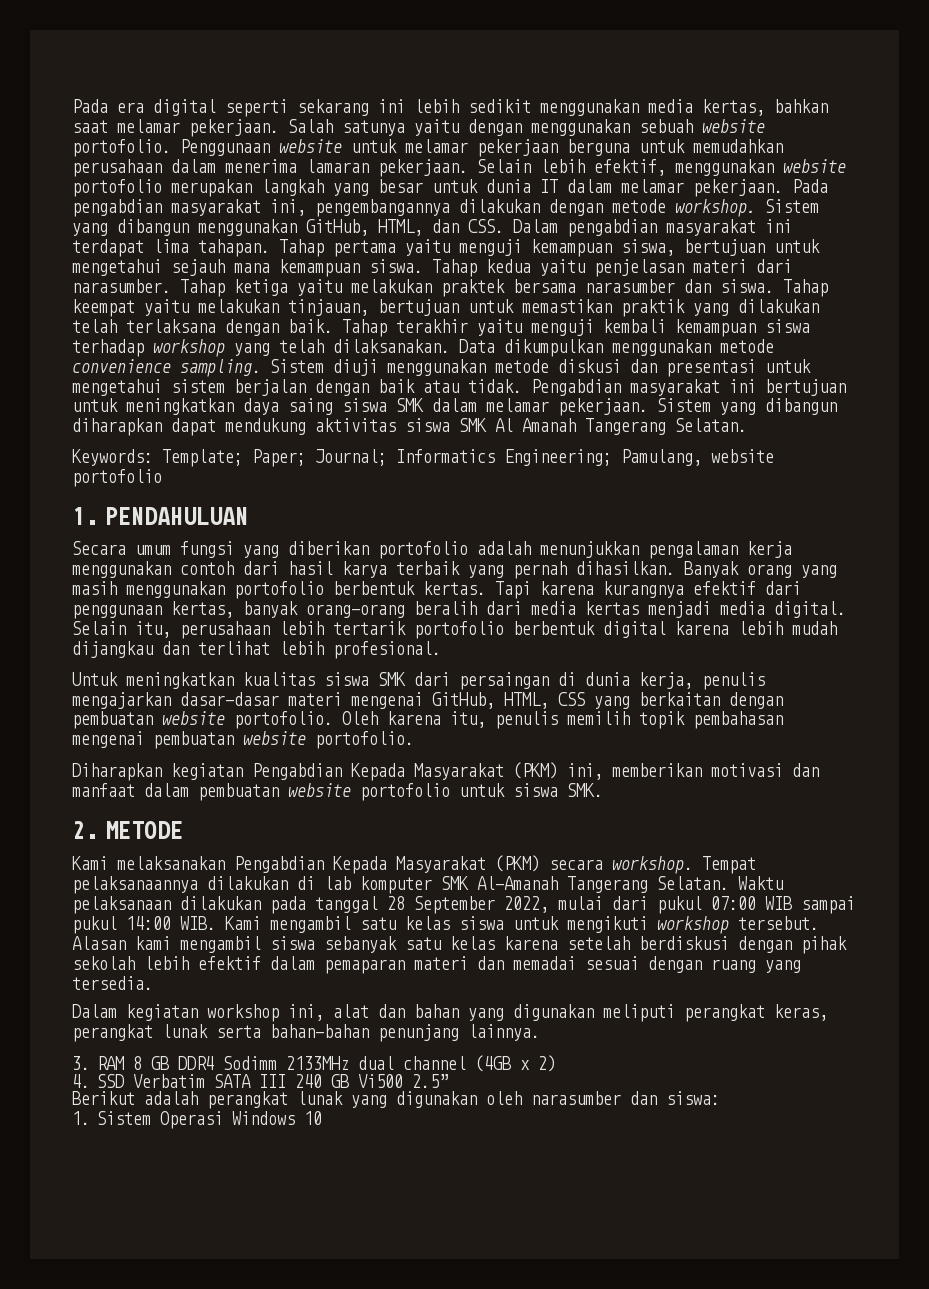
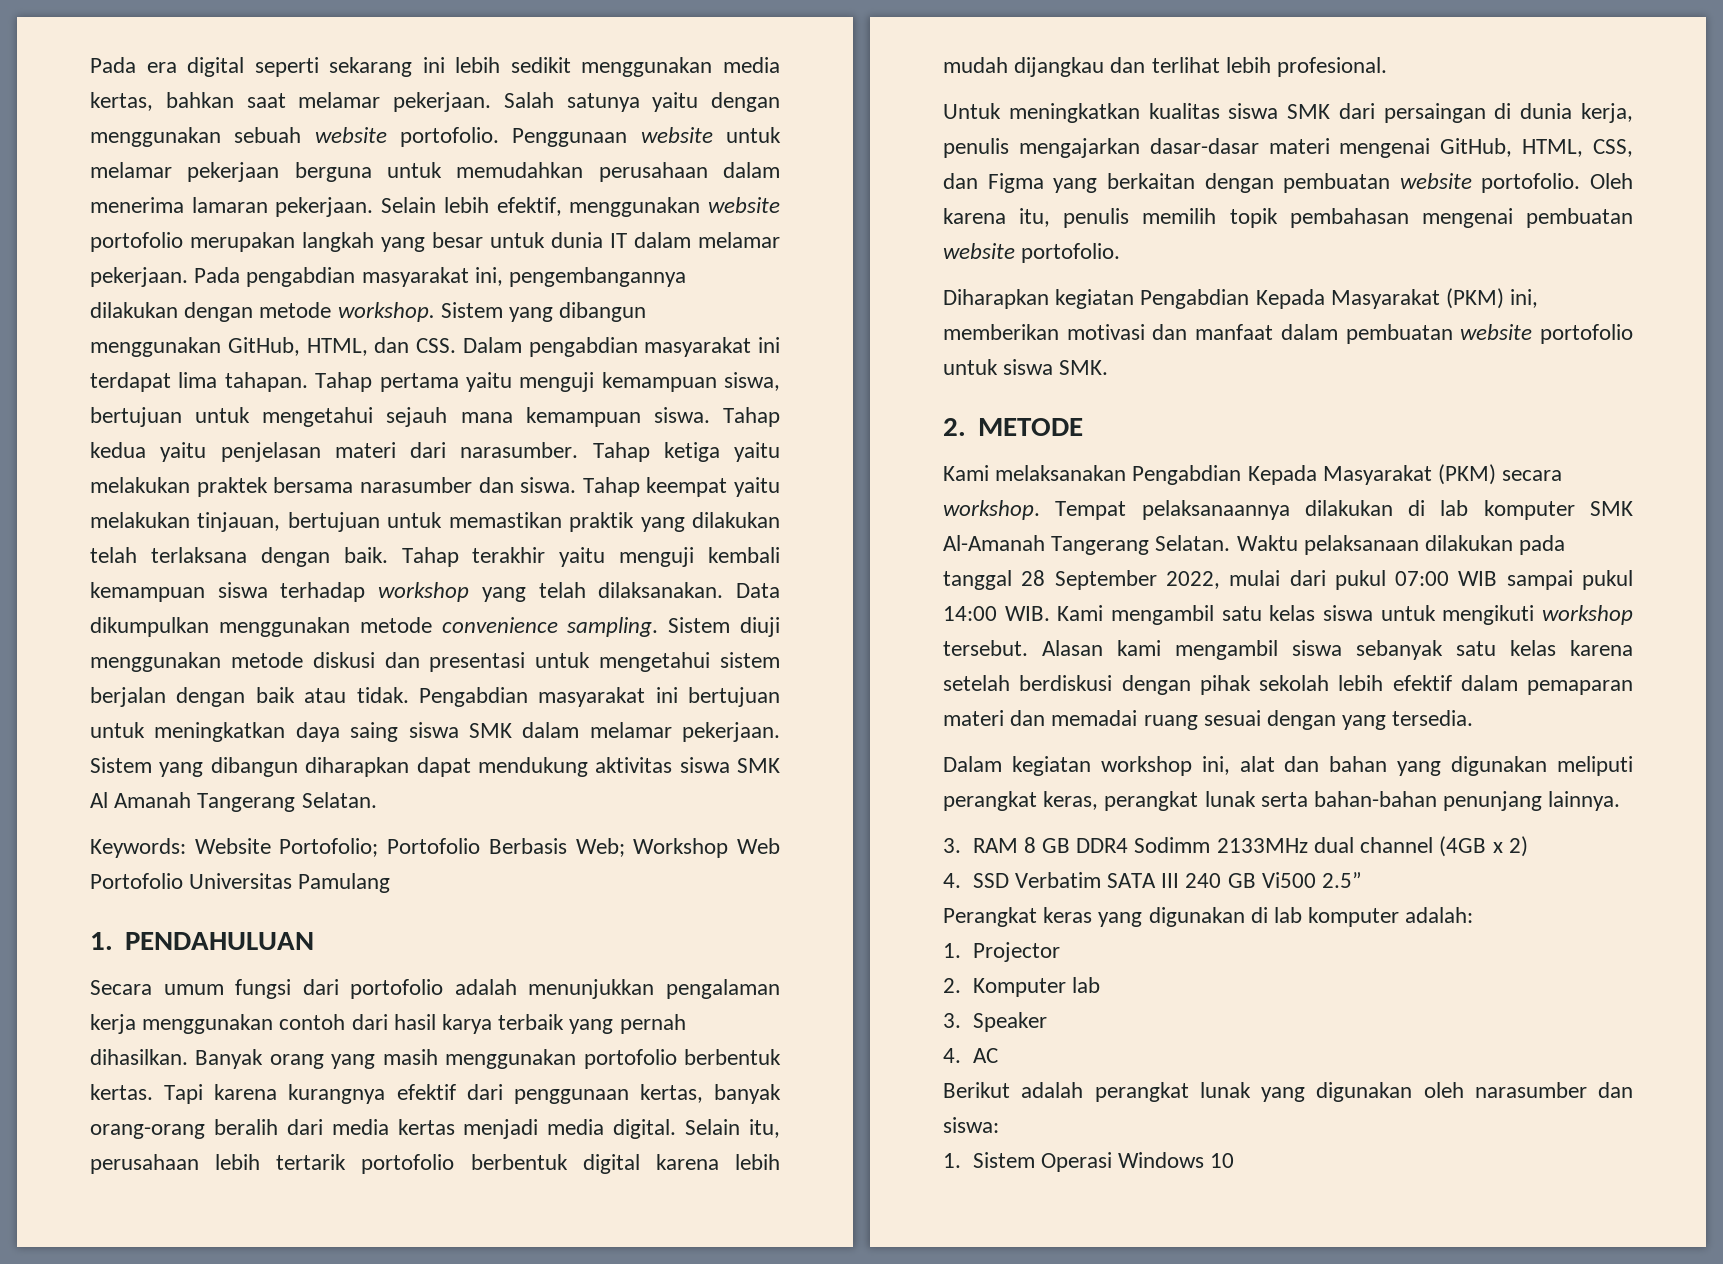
[162,449,774,467] [72,469,162,487] Template; Paper; Journal; Informatics Engineering; Pamulang, website portofolio -> [194,838,780,858] [90,873,391,893] Website Portofolio; Portofolio Berbasis Web; Workshop Web Portofolio Universitas Pamulang
[243,541,369,558] yang diberikan -> [302,979,339,995] dari
[558,692,585,706] CSS -> [1593,139,1633,157] [943,173,1044,193] CSS, dan Figma
(576, 963) none -> [1143,715,1198,730] ruang
[711,959,756,973] ruang -> (1337, 720) none
(448, 1081) none -> [943,907,1474,927] [943,942,1060,962] [943,977,1100,997] [943,1012,1047,1032] [943,1048,998,1063] // Perangkat keras yang digunakan di lab komputer adalah: // 1. Projector // 2. Komputer lab // 3. Speaker // 4. AC

